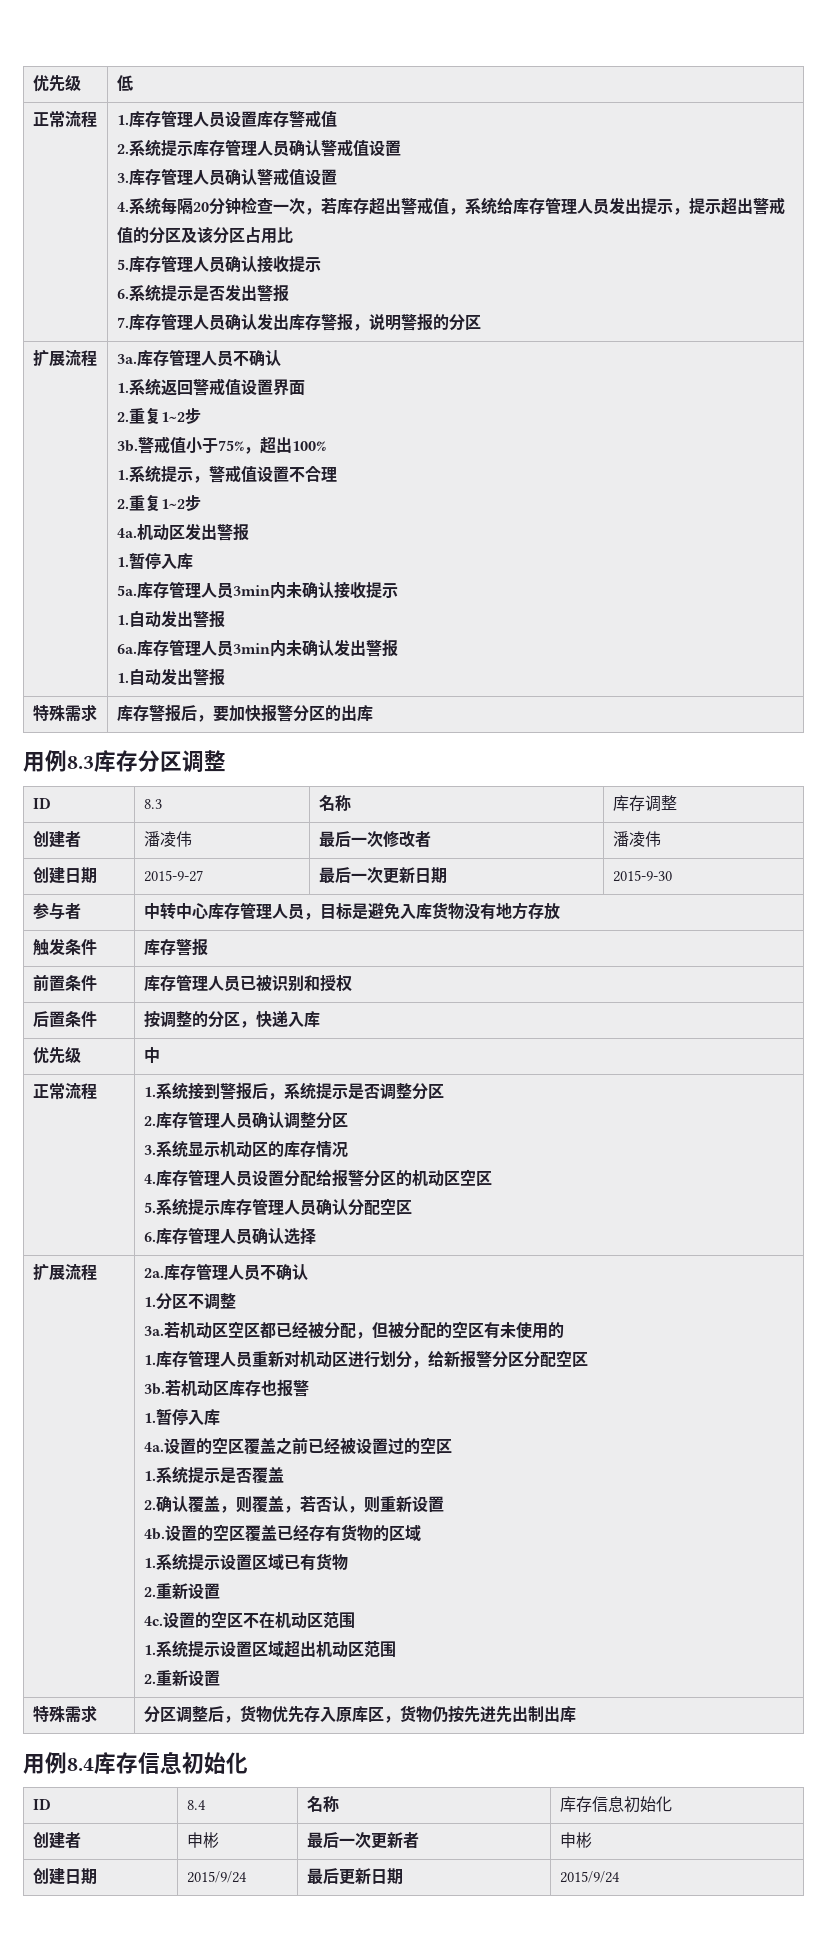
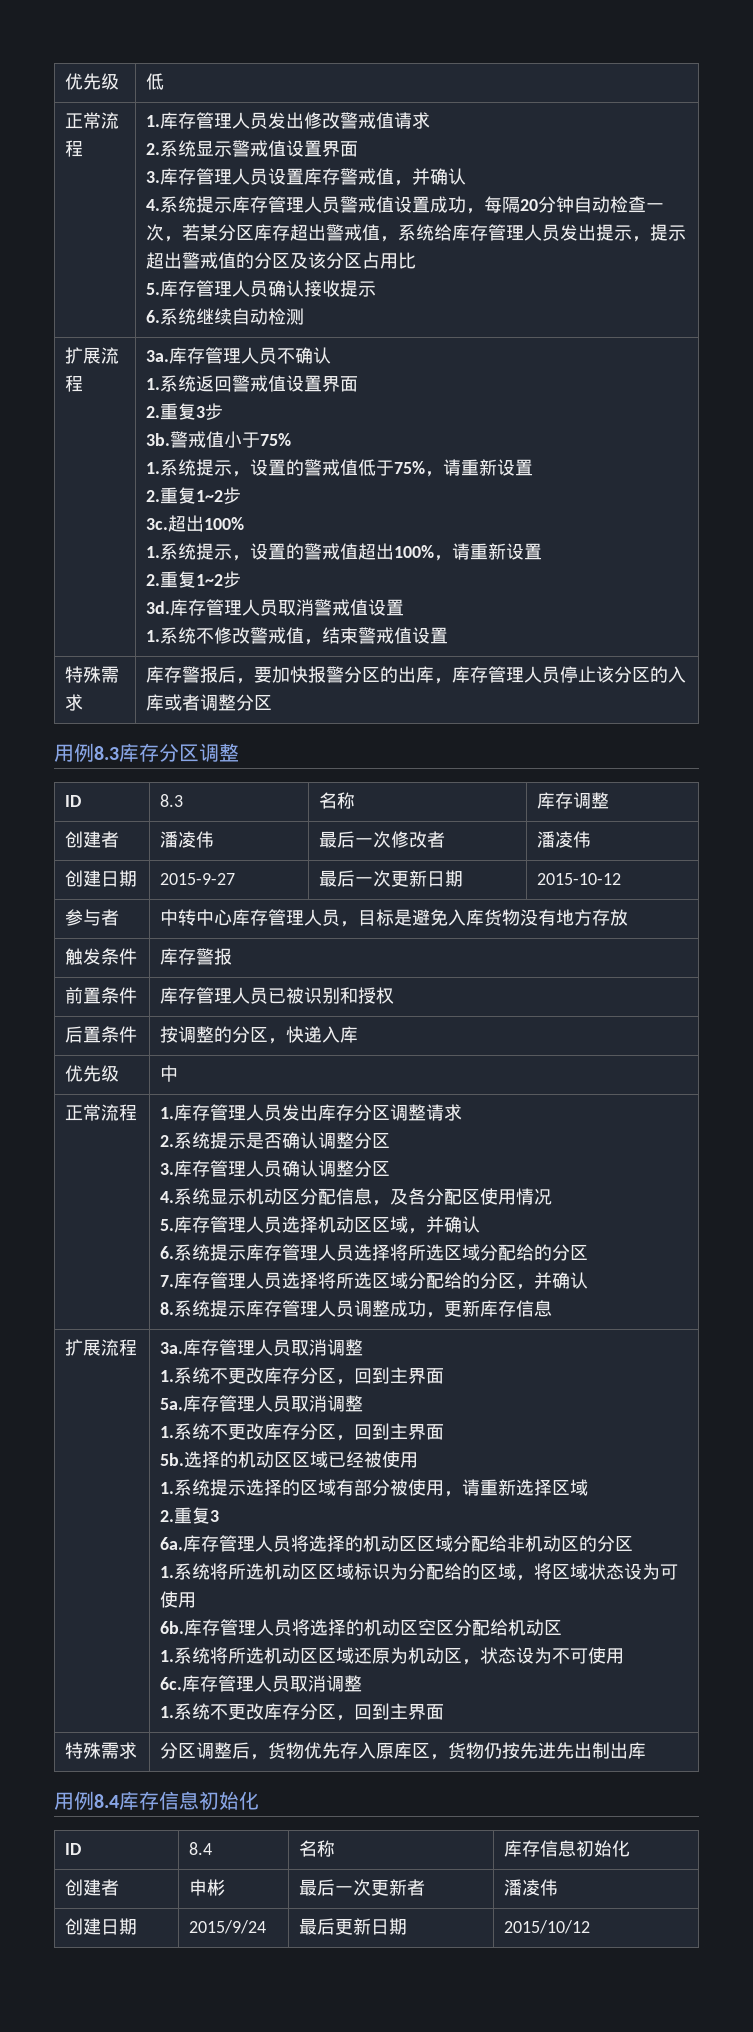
(225, 120) none -> [268,112,431,129] [146,140,359,157] [146,168,269,185] 发出修改警戒值请求 // 2.系统显示警戒值设置界面 // 3.库存管理人员
[116,139,401,157] [116,168,337,186] [116,197,161,215] // 2.系统提示库存管理人员确认警戒值设置 // 3.库存管理人员确认警戒值设置 // 4.系统 -> [394,168,467,186] [146,196,485,214] ，并确认 // 4.系统提示库存管理人员警戒值设置成功，
(241, 206) none -> [574,196,611,213] 自动
(337, 205) none -> [200,224,255,241] 某分区
[160,284,289,302] [116,313,481,331] 提示是否发出警报 // 7.库存管理人员确认发出库存警报，说明警报的分区 -> [196,308,305,325] 继续自动检测
[160,412,185,422] 1~2 -> [196,406,206,418] 3
[243,447,260,454] ， -> [146,459,534,477] [146,487,242,504] [146,518,169,530] // 1.系统提示，设置的警戒值低于75%，请重新设置 // 2.重复1~2步 // 3c.
[208,465,337,483] [116,494,201,512] [116,523,249,541] [116,553,193,570] [116,581,398,599] [116,610,225,628] [116,639,398,657] [116,668,225,686] 警戒值设置不合理 // 2.重复1~2步 // 4a.机动区发出警报 // 1.暂停入库 // 5a.库存管理人员3min内未确认接收提示 // 1.自动发出警报 // 6a.库存管理人员3min内未确认发出警报 // 1.自动发出警报 -> [250,543,543,561] [146,571,242,588] [146,599,405,616] [146,627,449,645] 设置的警戒值超出100%，请重新设置 // 2.重复1~2步 // 3d.库存管理人员取消警戒值设置 // 1.系统不修改警戒值，结束警戒值设置
(373, 713) none -> [434,666,687,684] [146,694,273,711] ，库存管理人员停止该分区的入库或者调整分区
[612,870,672,882] 2015-9-30 -> [537,873,622,885] 2015-10-12
[155,1082,444,1100] [143,1116,156,1126] 系统接到警报后，系统提示是否调整分区 // 2. -> [174,1104,463,1121] [160,1132,391,1149] [160,1163,175,1175] 库存管理人员发出库存分区调整请求 // 2.系统提示是否确认调整分区 // 3.
[143,1145,156,1155] 3. -> [160,1191,175,1203] 4.
[267,1141,316,1158] 的库存 -> [300,1188,517,1206] 分配信息，及各分配区使用
[143,1169,492,1187] [143,1198,412,1216] [143,1227,316,1245] [32,1263,97,1281] [143,1263,308,1281] [143,1293,236,1310] [143,1321,564,1339] [143,1350,588,1368] [143,1379,309,1397] [143,1409,220,1426] [143,1437,452,1455] [143,1466,284,1484] [143,1495,444,1513] [143,1524,421,1542] [143,1553,348,1571] [143,1583,220,1600] [143,1611,355,1629] [143,1640,396,1658] [143,1670,220,1687] 4.库存管理人员设置分配给报警分区的机动区空区 // 5.系统提示库存管理人员确认分配空区 // 6.库存管理人员确认选择 // 扩展流程 | 2a.库存管理人员不确认 // 1.分区不调整 // 3a.若机动区空区都已经被分配，但被分配的空区有未使用的 // 1.库存管理人员重新对机动区进行划分，给新报警分区分配空区 // 3b.若机动区库存也报警 // 1.暂停入库 // 4a.设置的空区覆盖之前已经被设置过的空区 // 1.系统提示是否覆盖 // 2.确认覆盖，则覆盖，若否认，则重新设置 // 4b.设置的空区覆盖已经存有货物的区域 // 1.系统提示设置区域已有货物 // 2.重新设置 // 4c.设置的空区不在机动区范围 // 1.系统提示设置区域超出机动区范围 // 2.重新设置 -> [160,1216,481,1234] [160,1244,589,1261] [160,1272,589,1290] [160,1300,553,1318] [65,1339,138,1356] [160,1339,364,1356] [160,1367,445,1385] [160,1395,364,1412] [160,1423,445,1441] [160,1451,419,1468] [160,1479,589,1497] [160,1507,220,1524] [160,1535,634,1552] [160,1563,679,1581] [160,1591,197,1608] [160,1619,563,1636] [160,1647,625,1665] [160,1675,363,1692] [160,1703,445,1721] 5.库存管理人员选择机动区区域，并确认 // 6.系统提示库存管理人员选择将所选区域分配给的分区 // 7.库存管理人员选择将所选区域分配给的分区，并确认 // 8.系统提示库存管理人员调整成功，更新库存信息 // 扩展流程 | 3a.库存管理人员取消调整 // 1.系统不更改库存分区，回到主界面 // 5a.库存管理人员取消调整 // 1.系统不更改库存分区，回到主界面 // 5b.选择的机动区区域已经被使用 // 1.系统提示选择的区域有部分被使用，请重新选择区域 // 2.重复3 // 6a.库存管理人员将选择的机动区区域分配给非机动区的分区 // 1.系统将所选机动区区域标识为分配给的区域，将区域状态设为可使用 // 6b.库存管理人员将选择的机动区空区分配给机动区 // 1.系统将所选机动区区域还原为机动区，状态设为不可使用 // 6c.库存管理人员取消调整 // 1.系统不更改库存分区，回到主界面
[559,1832,592,1848] 申彬 -> [504,1879,559,1896] 潘凌伟
[559,1871,620,1883] 2015/9/24 -> [504,1920,591,1934] 2015/10/12

